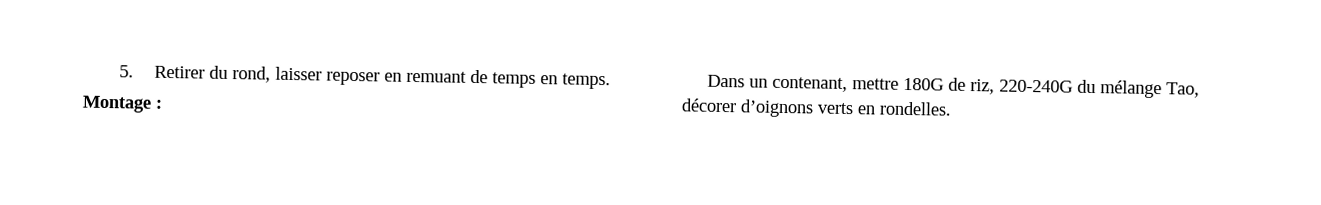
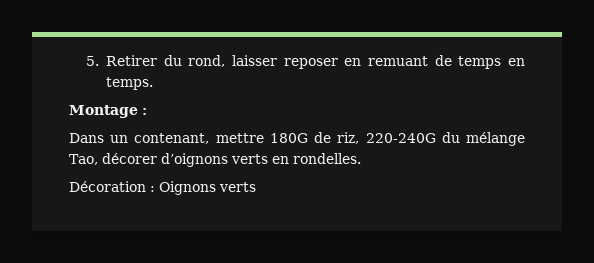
(952, 108) none -> [69,181,256,195] // Décoration : Oignons verts

